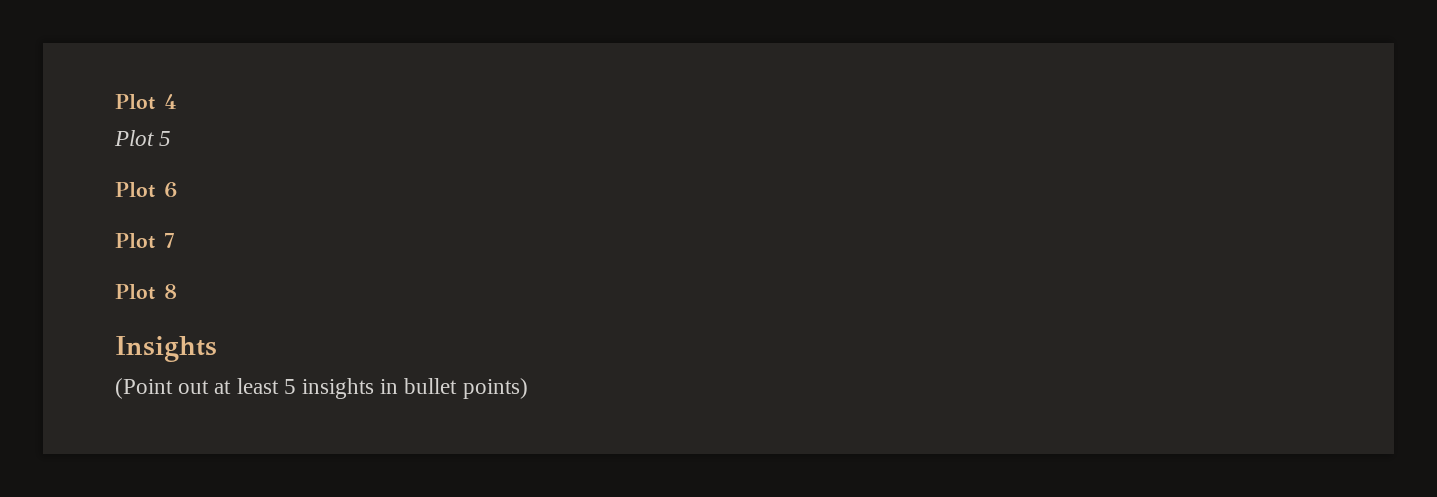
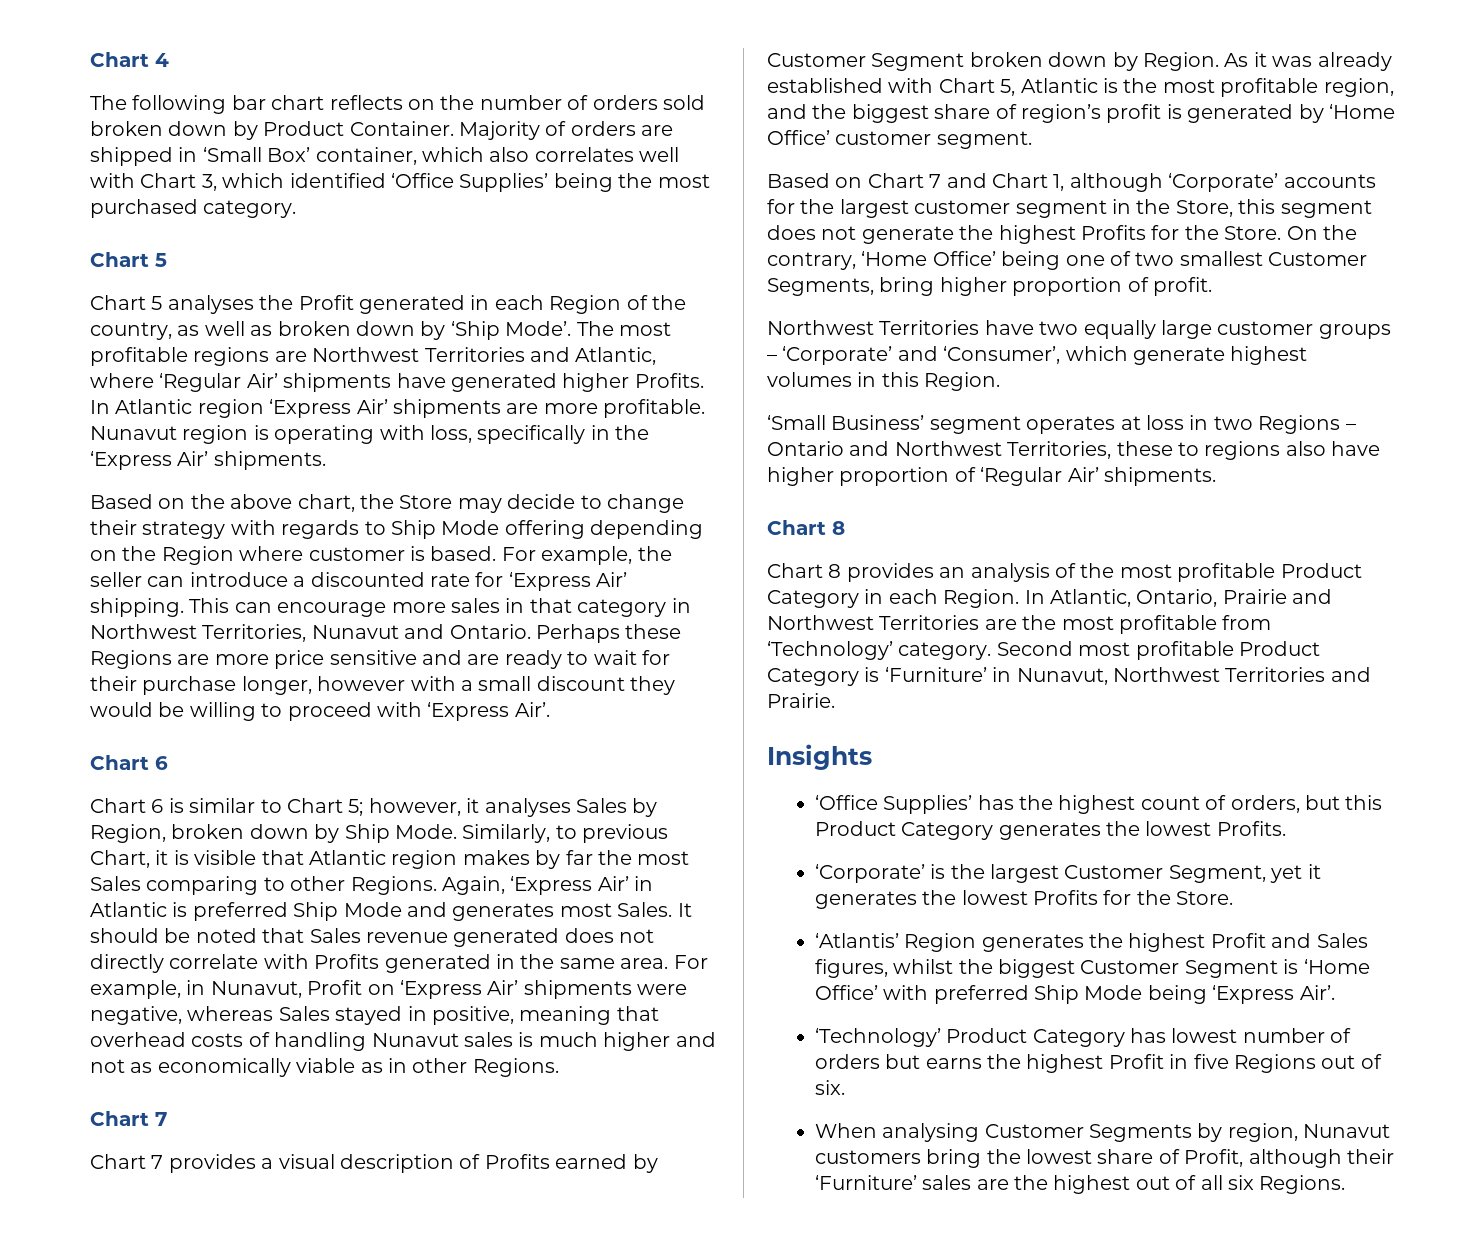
[115,94,155,110] Plot -> [90,52,149,67] Chart
[114,130,172,146] [115,182,177,198] [115,233,175,249] [115,284,177,300] [115,336,217,362] [115,378,528,399] Plot 5 // Plot 6 // Plot 7 // Plot 8 // Insights // (Point out at least 5 insights in bullet points) -> [90,95,705,114] [90,121,674,140] [90,147,680,166] [90,173,710,192] [90,199,297,218] [90,252,167,267] [90,295,686,314] [90,321,671,340] [90,347,657,366] [90,373,704,392] [90,399,706,418] [90,425,650,444] [90,451,326,470] [90,494,684,513] [90,520,704,539] [90,546,672,565] [90,572,628,591] [90,598,691,617] [90,624,682,643] [90,650,670,669] [90,676,676,695] [90,702,550,721] [90,755,168,770] [90,798,658,817] [90,824,669,843] [90,850,690,869] [90,876,654,895] [90,902,692,921] [90,928,655,947] [90,954,708,973] [90,980,688,999] [90,1006,659,1025] [90,1032,716,1051] [90,1058,559,1077] [90,1111,167,1126] [90,1154,658,1173] [767,52,1392,71] [767,78,1394,97] [767,104,1395,123] [767,130,1032,149] [767,173,1376,192] [767,199,1372,218] [767,225,1357,244] [767,251,1368,270] [767,277,1212,296] [767,320,1391,339] [767,346,1308,365] [767,372,1001,391] [767,415,1356,434] [767,441,1381,460] [767,467,1216,486] [767,520,845,535] [767,563,1362,582] [767,589,1333,608] [767,615,1272,634] [767,641,1320,660] [767,667,1371,686] [767,693,835,708] [767,744,872,770] [814,795,1383,814] [814,821,1286,840] [814,864,1321,883] [814,890,1234,909] [814,933,1368,952] [814,959,1370,978] [814,985,1335,1004] [814,1028,1352,1047] [814,1054,1382,1073] [814,1080,845,1095] [814,1123,1391,1142] [814,1149,1395,1168] [814,1175,1346,1194] The following bar chart reflects on the number of orders sold broken down by Product Container. Majority of orders are shipped in ‘Small Box’ container, which also correlates well with Chart 3, which identified ‘Office Supplies’ being the most purchased category. // Chart 5 // Chart 5 analyses the Profit generated in each Region of the country, as well as broken down by ‘Ship Mode’. The most profitable regions are Northwest Territories and Atlantic, where ‘Regular Air’ shipments have generated higher Profits. In Atlantic region ‘Express Air’ shipments are more profitable. Nunavut region is operating with loss, specifically in the ‘Express Air’ shipments. // Based on the above chart, the Store may decide to change their strategy with regards to Ship Mode offering depending on the Region where customer is based. For example, the seller can introduce a discounted rate for ‘Express Air’ shipping. This can encourage more sales in that category in Northwest Territories, Nunavut and Ontario. Perhaps these Regions are more price sensitive and are ready to wait for their purchase longer, however with a small discount they would be willing to proceed with ‘Express Air’. // Chart 6 // Chart 6 is similar to Chart 5; however, it analyses Sales by Region, broken down by Ship Mode. Similarly, to previous Chart, it is visible that Atlantic region makes by far the most Sales comparing to other Regions. Again, ‘Express Air’ in Atlantic is preferred Ship Mode and generates most Sales. It should be noted that Sales revenue generated does not directly correlate with Profits generated in the same area. For example, in Nunavut, Profit on ‘Express Air’ shipments were negative, whereas Sales stayed in positive, meaning that overhead costs of handling Nunavut sales is much higher and not as economically viable as in other Regions. // Chart 7 // Chart 7 provides a visual description of Profits earned by Customer Segment broken down by Region. As it was already established with Chart 5, Atlantic is the most profitable region, and the biggest share of region’s profit is generated by ‘Home Office’ customer segment. // Based on Chart 7 and Chart 1, although ‘Corporate’ accounts for the largest customer segment in the Store, this segment does not generate the highest Profits for the Store. On the contrary, ‘Home Office’ being one of two smallest Customer Segments, bring higher proportion of profit. // Northwest Territories have two equally large customer groups – ‘Corporate’ and ‘Consumer’, which generate highest volumes in this Region. // ‘Small Business’ segment operates at loss in two Regions – Ontario and Northwest Territories, these to regions also have higher proportion of ‘Regular Air’ shipments. // Chart 8 // Chart 8 provides an analysis of the most profitable Product Category in each Region. In Atlantic, Ontario, Prairie and Northwest Territories are the most profitable from ‘Technology’ category. Second most profitable Product Category is ‘Furniture’ in Nunavut, Northwest Territories and Prairie. // Insights // ‘Office Supplies’ has the highest count of orders, but this Product Category generates the lowest Profits. // ‘Corporate’ is the largest Customer Segment, yet it generates the lowest Profits for the Store. // ‘Atlantis’ Region generates the highest Profit and Sales figures, whilst the biggest Customer Segment is ‘Home Office’ with preferred Ship Mode being ‘Express Air’. // ‘Technology’ Product Category has lowest number of orders but earns the highest Profit in five Regions out of six. // When analysing Customer Segments by region, Nunavut customers bring the lowest share of Profit, although their ‘Furniture’ sales are the highest out of all six Regions.

